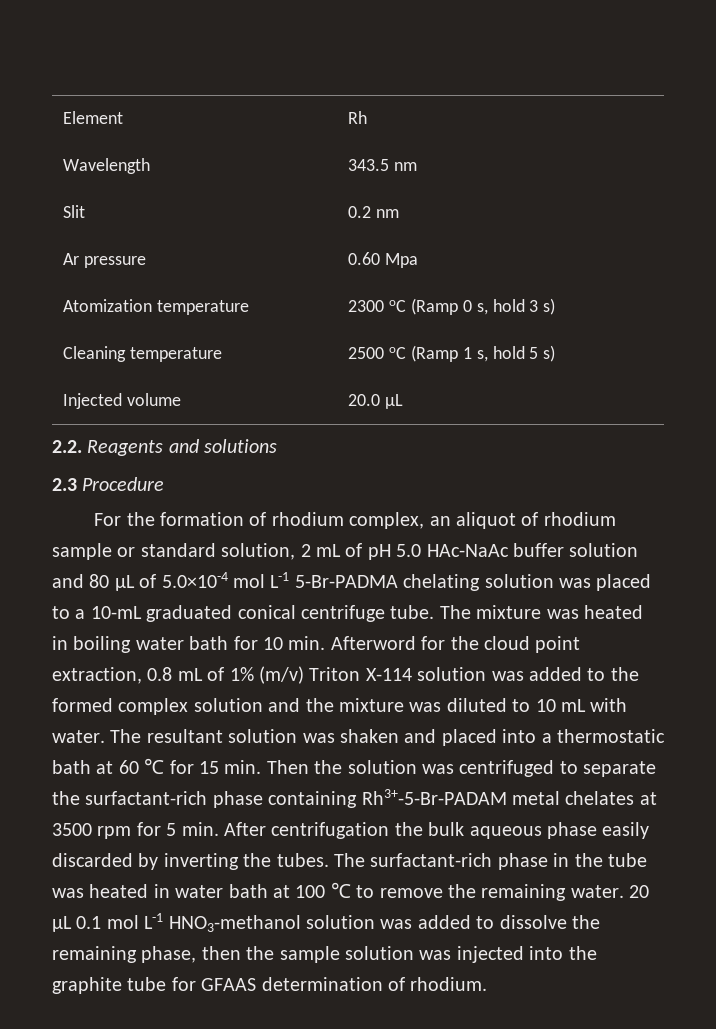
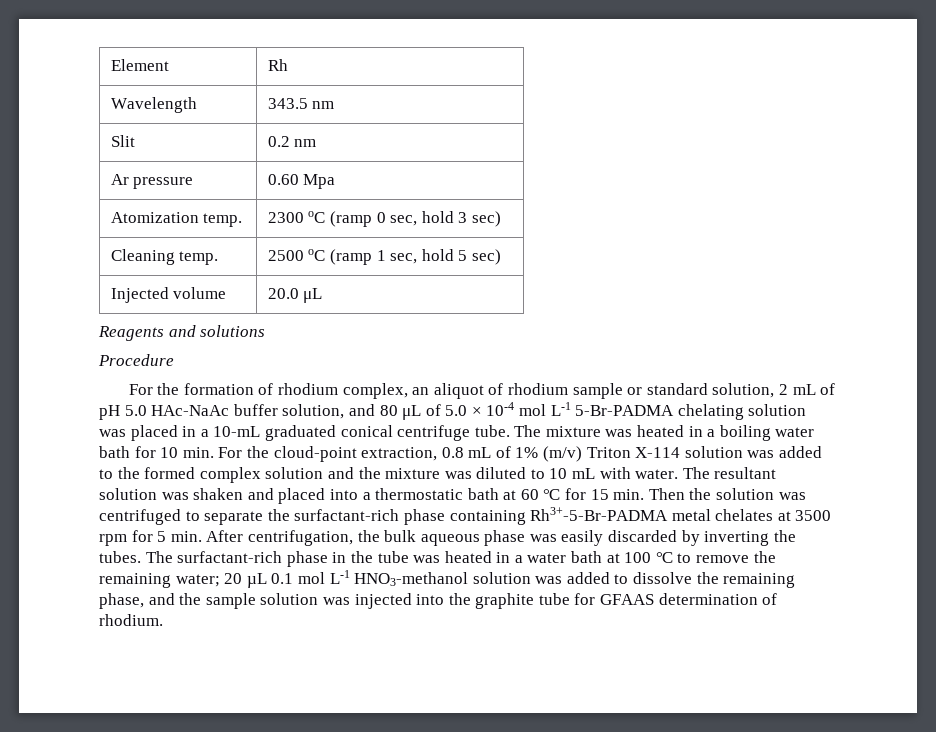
[157,300,250,315] temperature -> [203,213,243,227] temp.
[411,298,488,315] (Ramp 0 s, -> [330,211,418,227] (ramp 0 sec,
[543,298,556,315] s) -> [471,211,501,227] sec)
[130,347,223,362] temperature -> [179,251,219,265] temp.
[411,345,488,362] (Ramp 1 s, -> [330,249,418,265] (ramp 1 sec,
[543,345,556,362] s) -> [471,249,501,265] sec)
[52,440,82,453] 2.2. -> (323, 295) none
[52,478,77,491] 2.3 -> (266, 331) none
[569,543,639,557] solution -> [282,404,345,419] solution,
[161,572,228,588] 5.0×10-4 -> [445,402,515,416] 5.0 × 10-4
[52,606,70,619] to -> [182,426,197,437] in
(68, 643) none -> [707,429,716,437] a
[330,636,581,653] Afterword for the cloud point -> [218,446,357,462] For the cloud-point
[361,789,507,805] Rh3+-5-Br-PADAM -> [530,507,669,521] Rh3+-5-Br-PADMA
[271,822,390,839] centrifugation -> [247,530,353,546] centrifugation,
(597, 830) none -> [529,534,557,542] was
(170, 891) none -> [514,555,523,563] a
[570,885,624,898] water. -> [175,574,220,587] water;
[201,946,241,960] then -> [148,593,175,605] and

